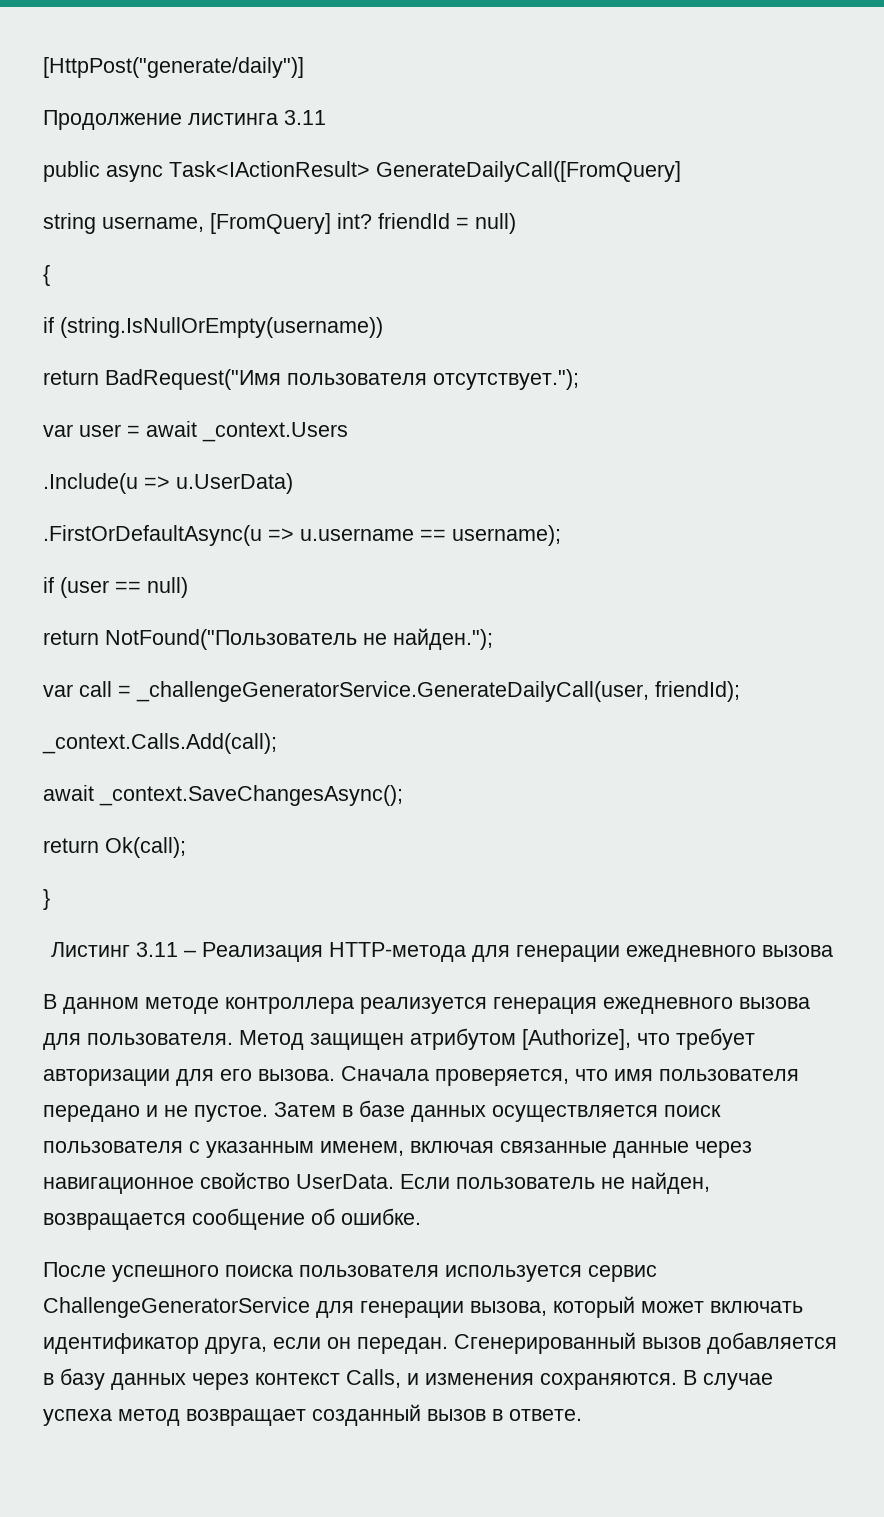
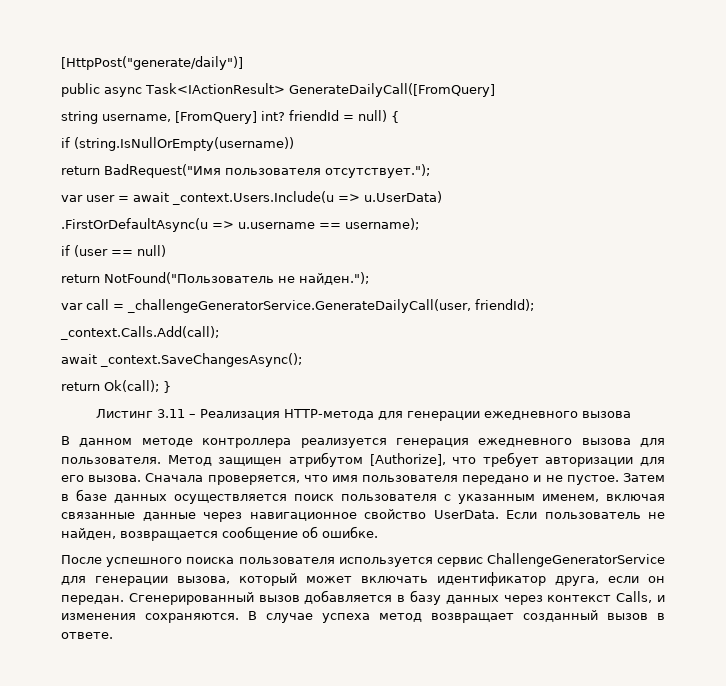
[43,110,326,130] // Продолжение листинга 3.11 -> (243, 63) none
(516, 223) // -> (387, 116) none
[202,422,348,442] [43,473,138,494] _context.Users // .Include(u -> [172,191,334,205] _context.Users.Include(u
(186, 847) // -> (159, 386) none

